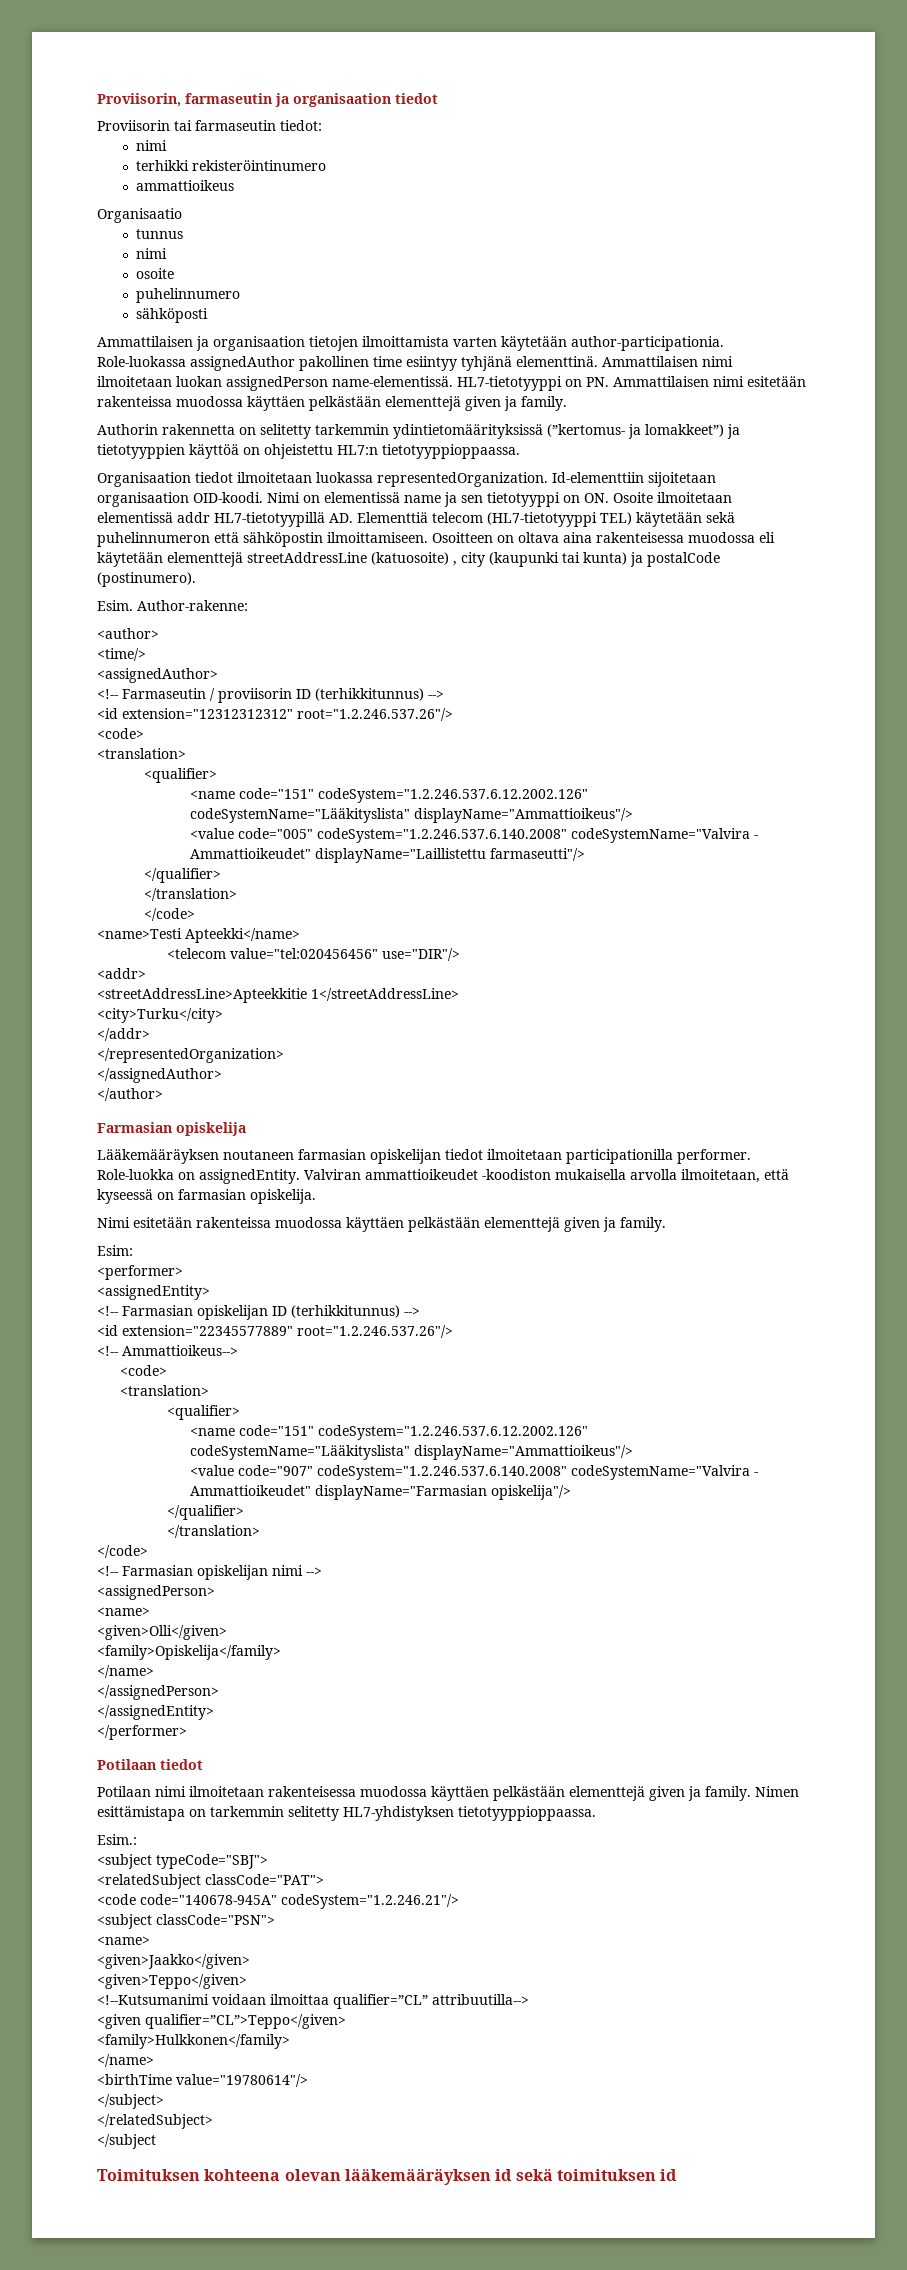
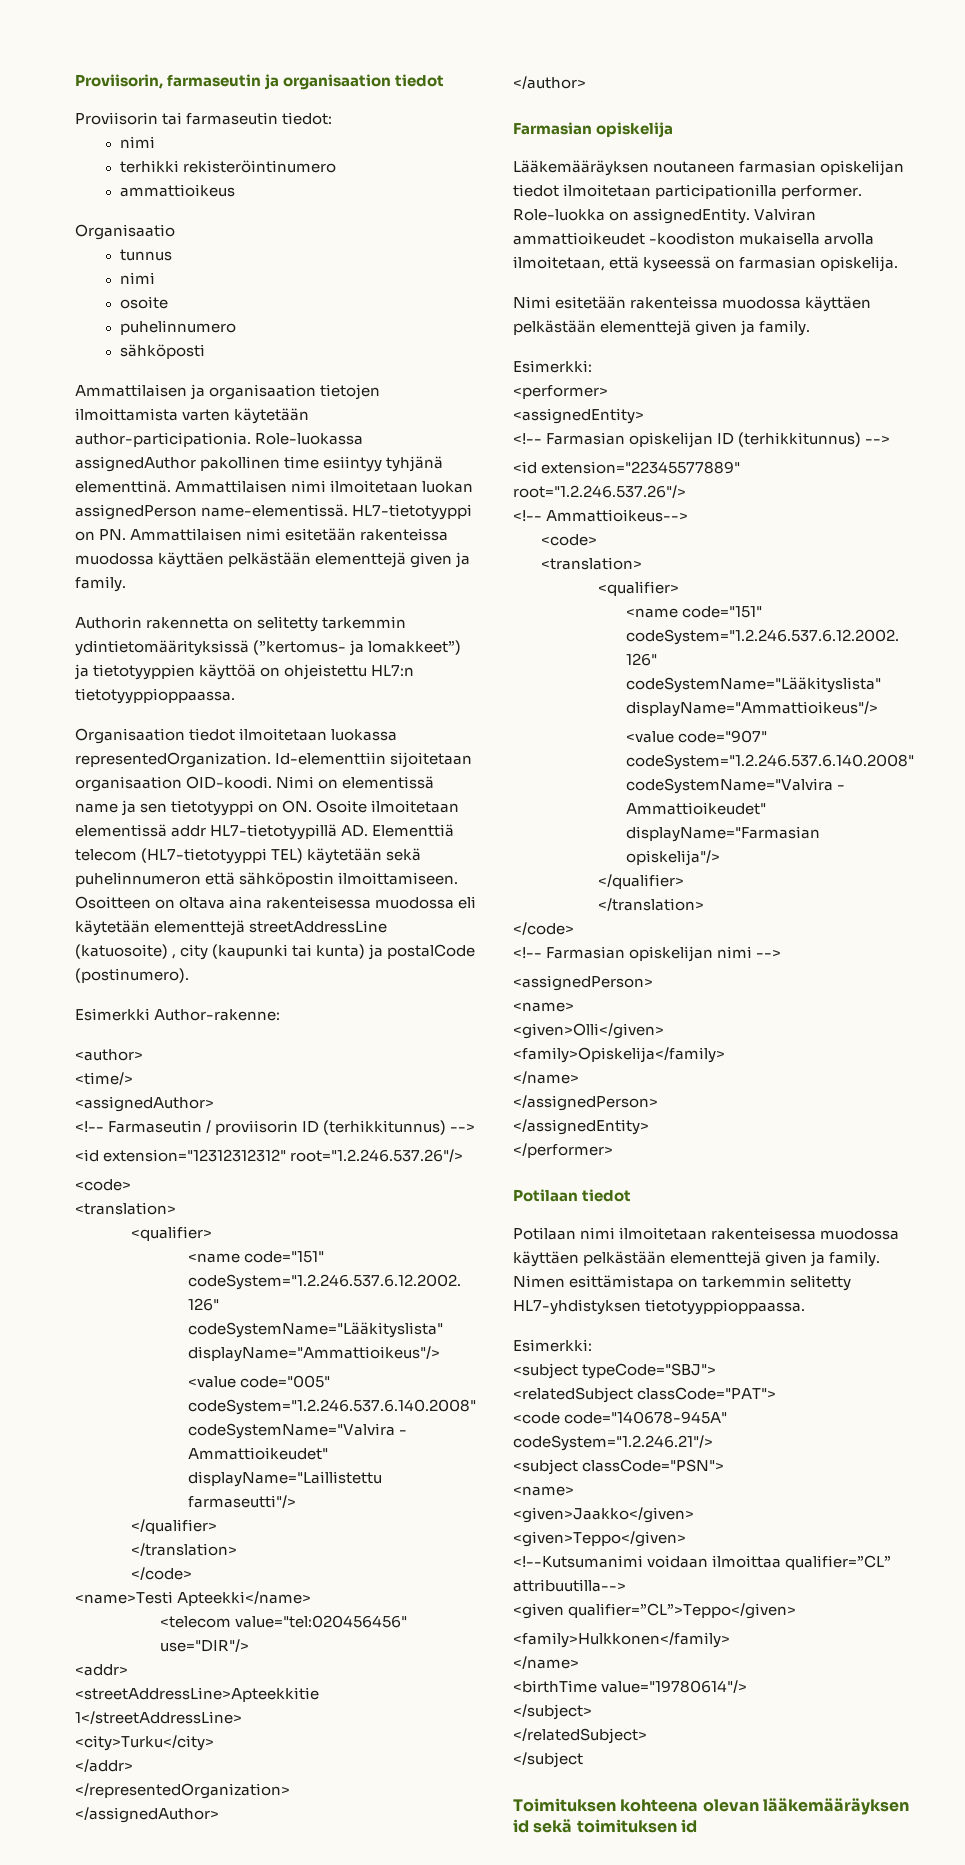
[97,600,133,611] Esim. -> [75,1008,150,1021] Esimerkki
[97,1245,133,1256] Esim: -> [513,360,592,373] Esimerkki:
[97,1834,137,1845] Esim.: -> [513,1339,592,1352] Esimerkki:

